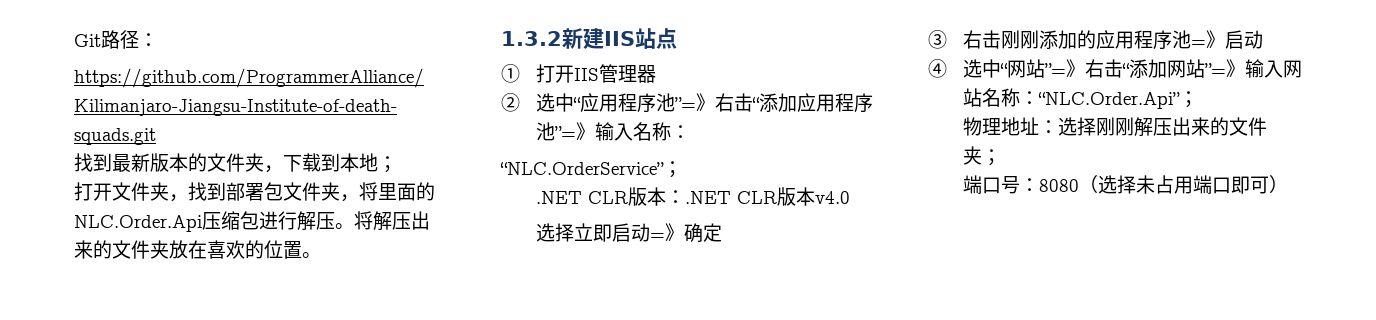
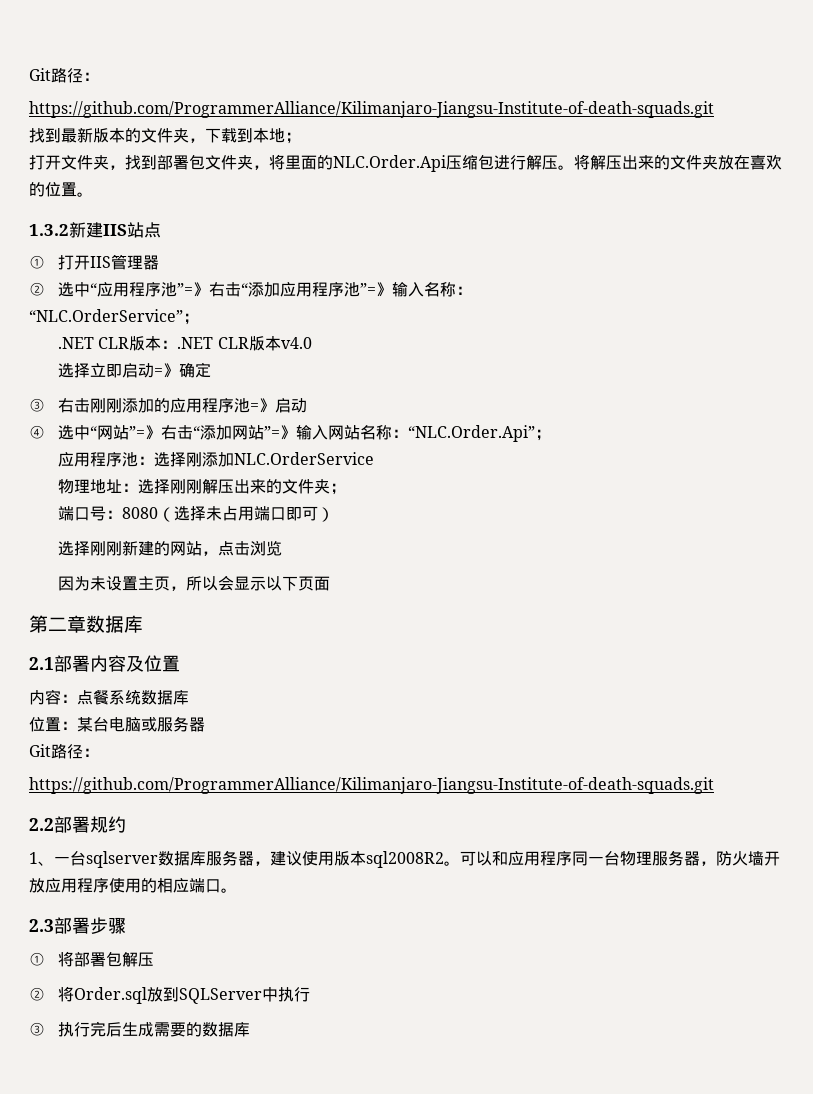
(1198, 99) none -> [57,452,374,467] // 应用程序池：选择刚添加NLC.OrderService
(1288, 184) none -> [57,540,282,556] [57,575,330,591] [29,615,143,633] [29,655,180,672] [29,689,189,705] [29,716,205,732] [29,744,99,759] [29,777,714,794] [29,816,126,833] [29,850,780,868] [29,878,237,893] [29,917,126,934] [29,951,154,967] [29,986,310,1004] [29,1021,250,1037] // 选择刚刚新建的网站，点击浏览 // 因为未设置主页，所以会显示以下页面 // 第二章数据库 // 2.1部署内容及位置 // 内容：点餐系统数据库 // 位置：某台电脑或服务器 // Git路径： // https://github.com/ProgrammerAlliance/Kilimanjaro-Jiangsu-Institute-of-death-squads.git // 2.2部署规约 // 1、一台sqlserver数据库服务器，建议使用版本sql2008R2。可以和应用程序同一台物理服务器，防火墙开放应用程序使用的相应端口。 // 2.3部署步骤 // ①将部署包解压 // ②将Order.sql放到SQLServer中执行 // ③执行完后生成需要的数据库

